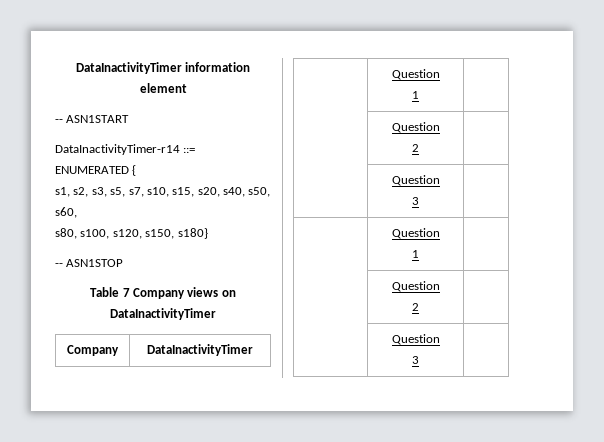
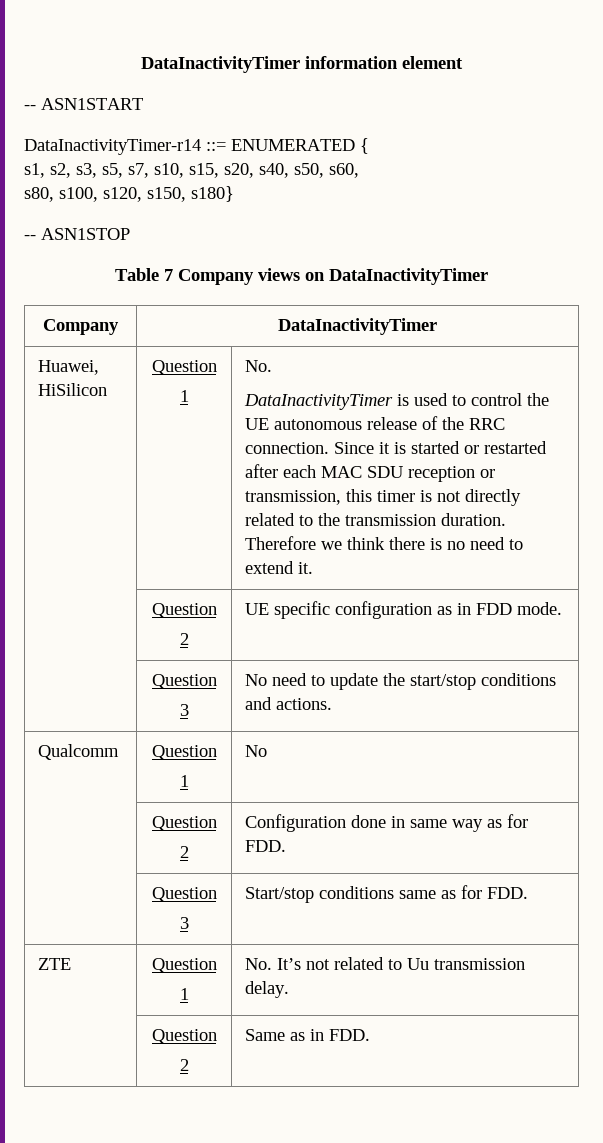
[391,69,440,80] [412,91,419,99] [391,122,440,133] [412,144,419,152] [391,175,440,186] [412,197,419,205] [391,228,440,239] [412,250,419,258] [391,281,440,292] [412,303,419,311] [391,334,440,345] [412,356,419,364] | Question // 1 | // | Question // 2 | // | Question // 3 | // | Question // 1 | // | Question // 2 | // | Question // 3 | -> [38,360,100,375] [38,383,108,396] [151,360,217,375] [179,390,189,402] [245,360,273,372] [244,393,550,410] [245,416,506,430] [245,441,548,454] [245,464,496,482] [245,489,522,506] [245,513,507,526] [245,536,524,550] [245,561,314,574] [151,603,217,618] [179,633,189,645] [245,601,563,619] [151,674,217,689] [179,704,189,716] [245,673,557,690] [245,697,333,710] [38,744,120,760] [151,745,217,760] [179,775,189,787] [245,745,268,757] [151,816,217,831] [179,846,189,858] [245,814,529,832] [245,840,287,852] [151,887,217,902] [179,917,189,929] [245,885,529,903] [38,958,72,970] [151,958,217,973] [179,988,189,1000] [245,957,526,970] [245,981,290,998] [151,1029,217,1044] [179,1059,189,1071] [245,1029,371,1041] Huawei, HiSilicon | Question // 1 | No. // DataInactivityTimer is used to control the UE autonomous release of the RRC connection. Since it is started or restarted after each MAC SDU reception or transmission, this timer is not directly related to the transmission duration. Therefore we think there is no need to extend it. // | Question // 2 | UE specific configuration as in FDD mode. // | Question // 3 | No need to update the start/stop conditions and actions. // Qualcomm | Question // 1 | No // | Question // 2 | Configuration done in same way as for FDD. // | Question // 3 | Start/stop conditions same as for FDD. // ZTE | Question // 1 | No. It’s not related to Uu transmission delay. // | Question // 2 | Same as in FDD.

